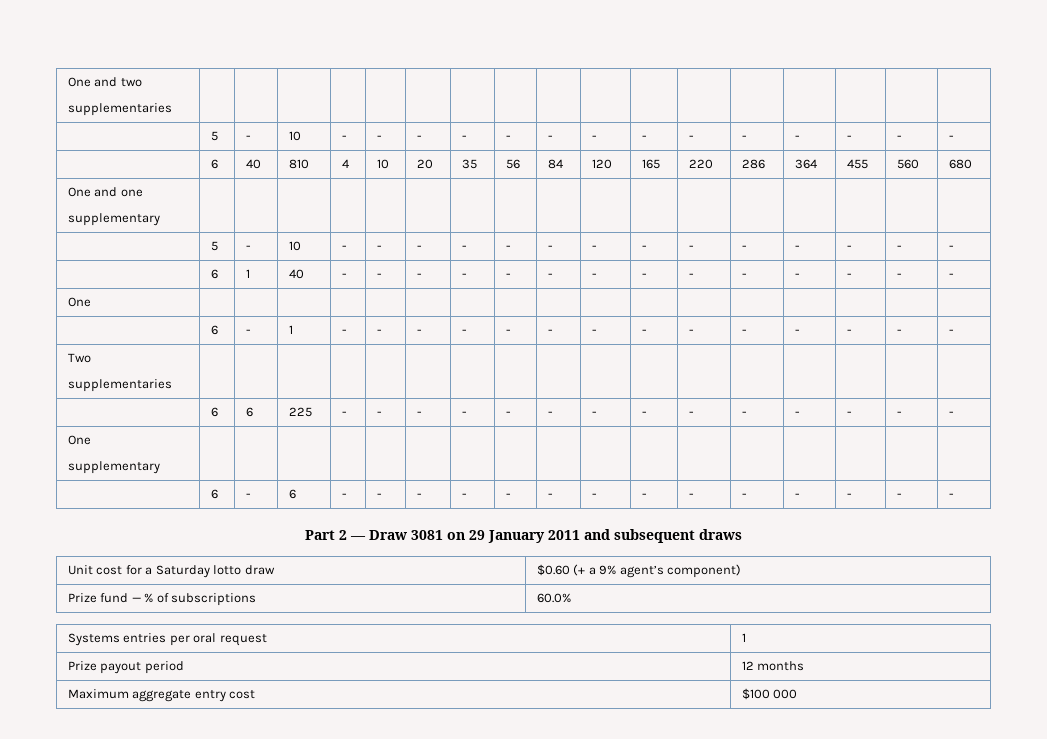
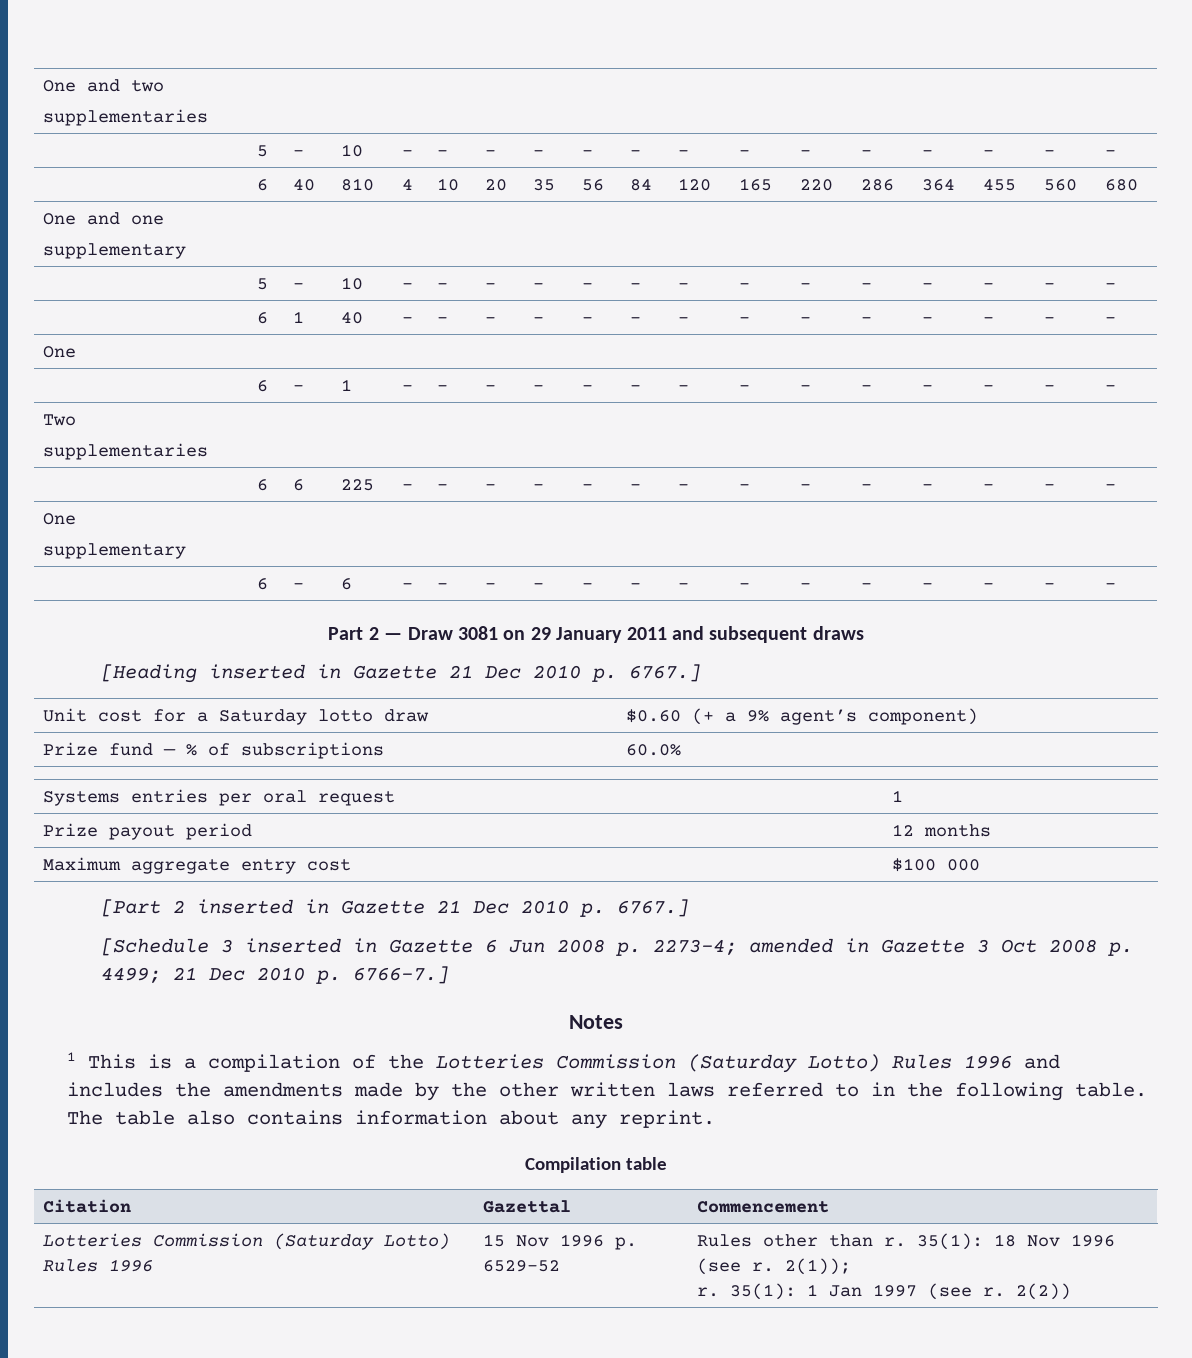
(742, 534) none -> [100,664,701,683] // [Heading inserted in Gazette 21 Dec 2010 p. 6767.]
(798, 694) none -> [100,899,689,917] [100,938,1133,956] [100,966,449,984] [569,1015,623,1029] [67,1052,1061,1073] [67,1082,1148,1101] [67,1110,716,1129] [525,1157,667,1173] [43,1199,132,1213] [483,1200,572,1213] [697,1201,830,1213] [43,1233,451,1250] [43,1259,154,1272] [483,1234,638,1250] [483,1260,561,1272] [697,1233,1116,1250] [697,1258,852,1275] [697,1283,1072,1300] // [Part 2 inserted in Gazette 21 Dec 2010 p. 6767.] // [Schedule 3 inserted in Gazette 6 Jun 2008 p. 2273-4; amended in Gazette 3 Oct 2008 p. 4499; 21 Dec 2010 p. 6766-7.] // Notes // 1 This is a compilation of the Lotteries Commission (Saturday Lotto) Rules 1996 and includes the amendments made by the other written laws referred to in the following table. The table also contains information about any reprint. // Compilation table // Citation | Gazettal | Commencement // Lotteries Commission (Saturday Lotto) Rules 1996 | 15 Nov 1996 p. 6529-52 | Rules other than r. 35(1): 18 Nov 1996 (see r. 2(1)); // r. 35(1): 1 Jan 1997 (see r. 2(2))

